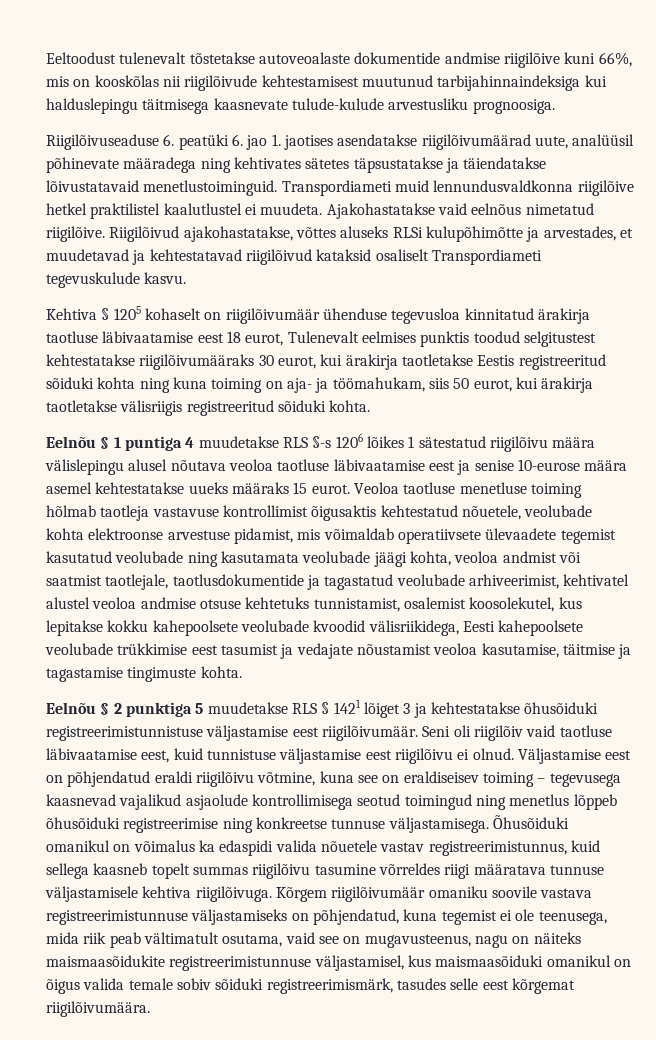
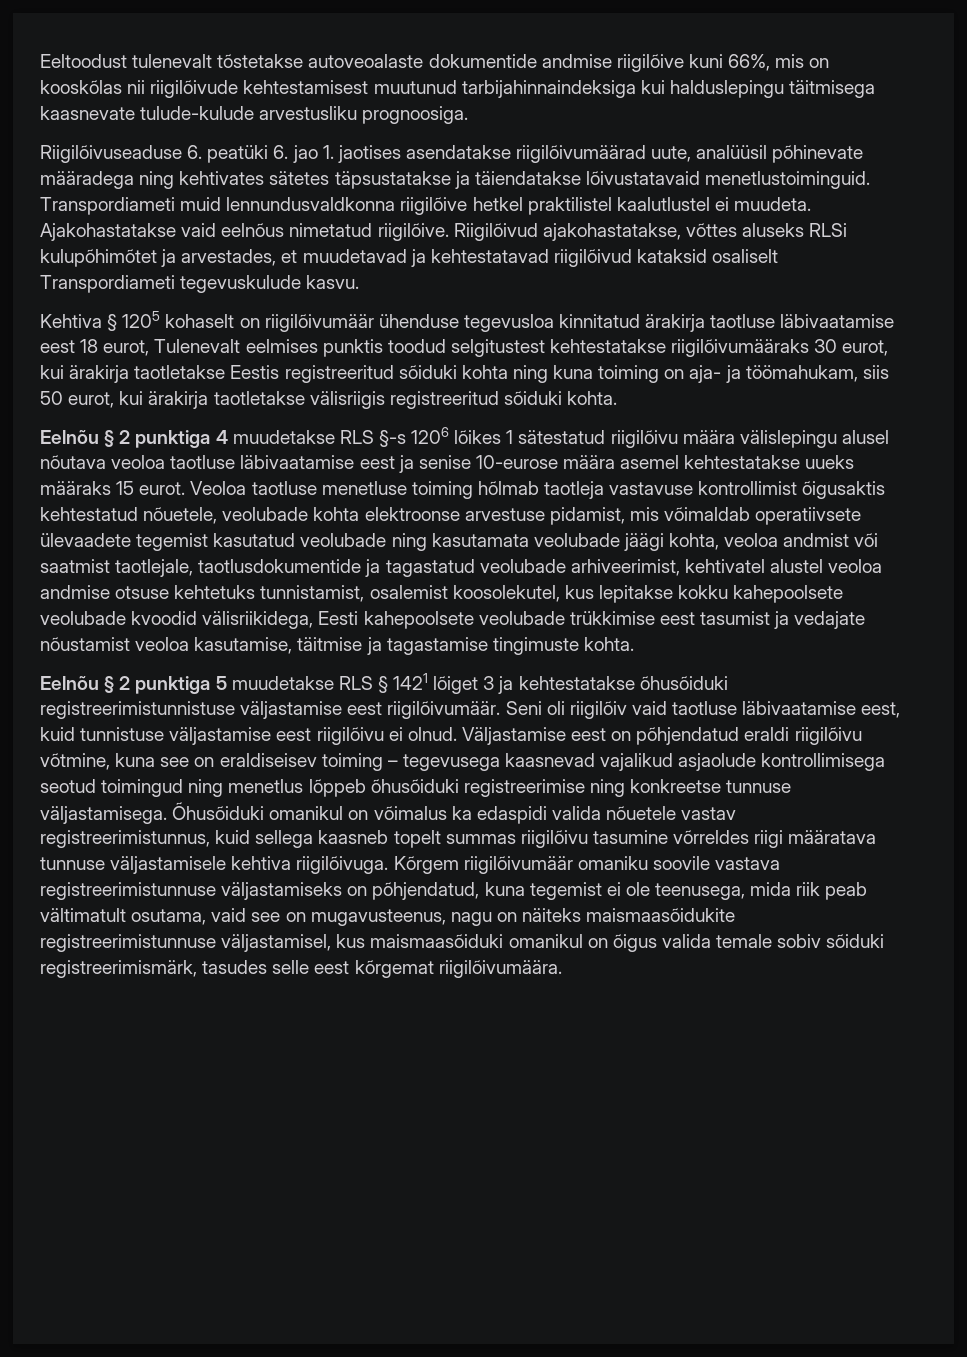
[425,226,523,242] kulupõhimõtte -> [40,249,157,267] kulupõhimõtet
[113,436,182,451] 1 puntiga -> [119,430,211,448] 2 punktiga

